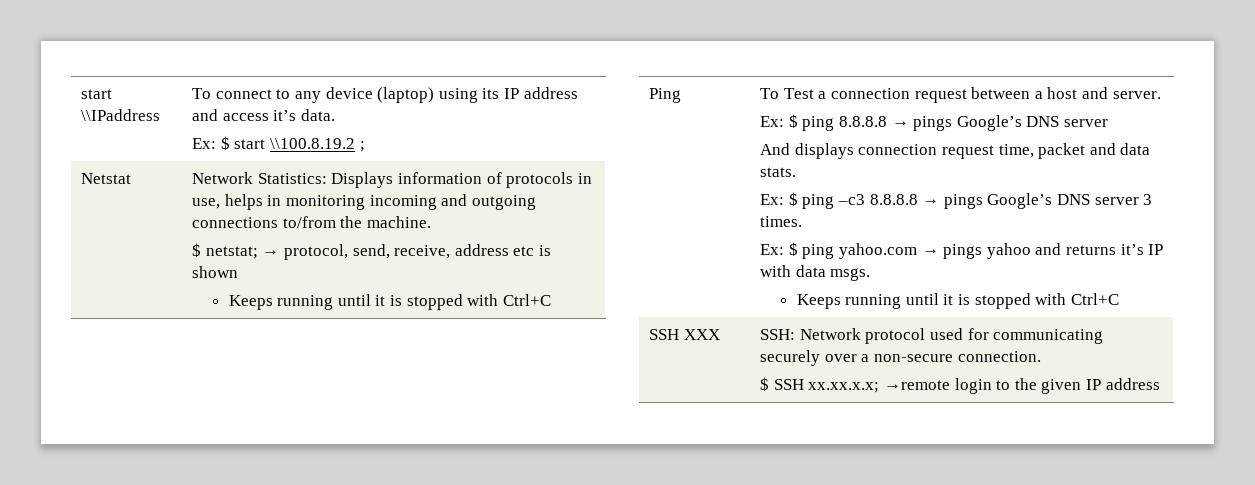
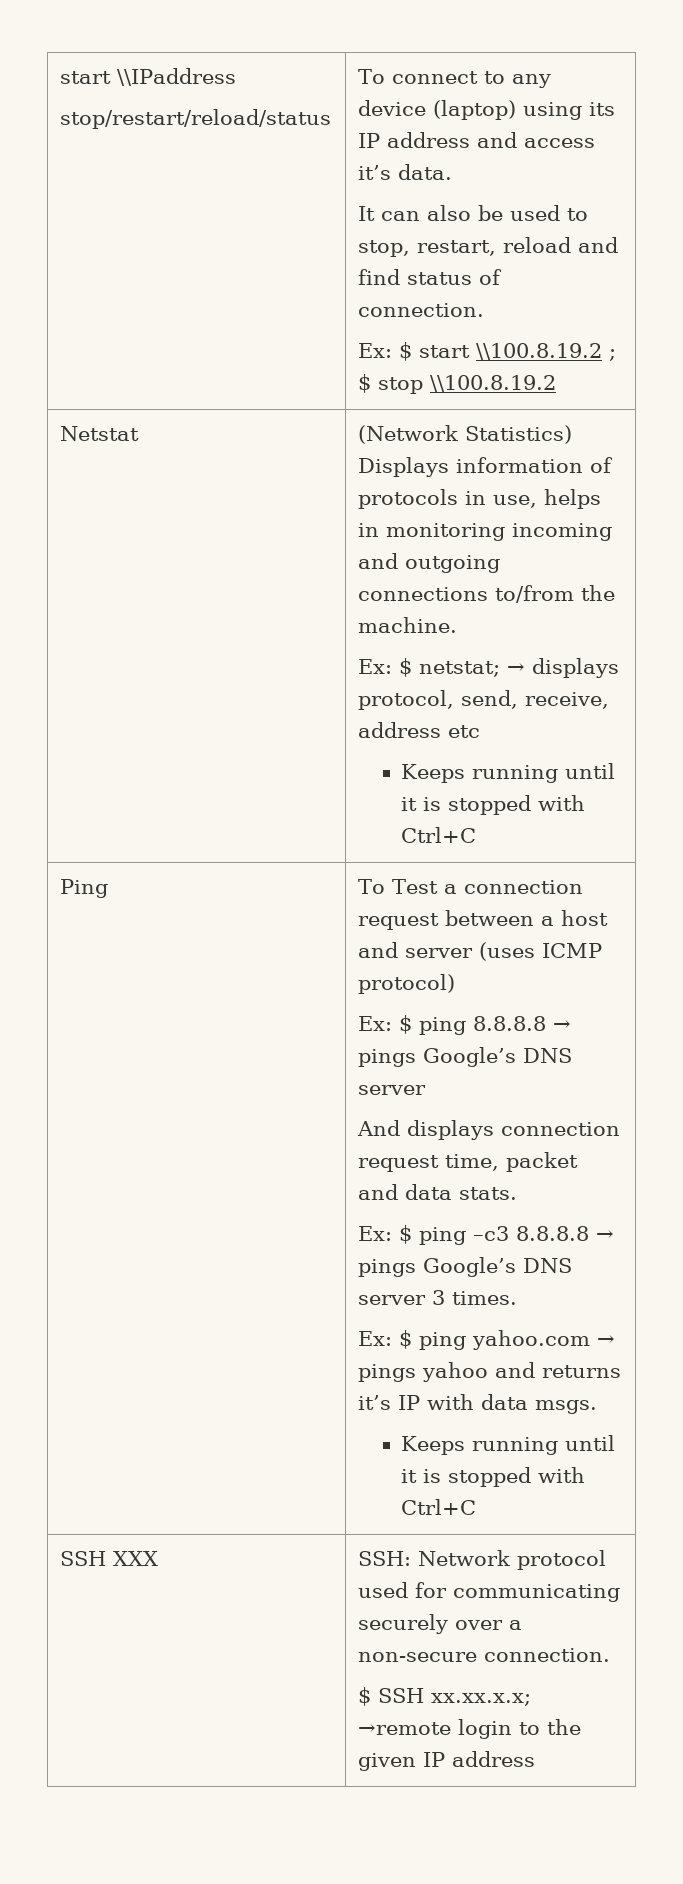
(161, 115) none -> [60,109,332,129] // stop/restart/reload/status
(336, 115) none -> [358,205,589,221] [358,237,619,257] [358,269,503,285] [358,303,485,317] // It can also be used to stop, restart, reload and find status of connection.
(365, 146) none -> [358,374,557,394] $ stop \\100.8.19.2
[192,172,327,184] Network Statistics: -> [358,425,573,444] (Network Statistics)
(432, 222) none -> [358,659,393,674] Ex:
(280, 253) none -> [532,658,620,678] displays
[539,245,552,256] [192,266,239,278] is shown -> (481, 731) none
[1112,91,1161,99] server. -> [405,942,603,961] [358,974,456,994] server (uses ICMP protocol)

